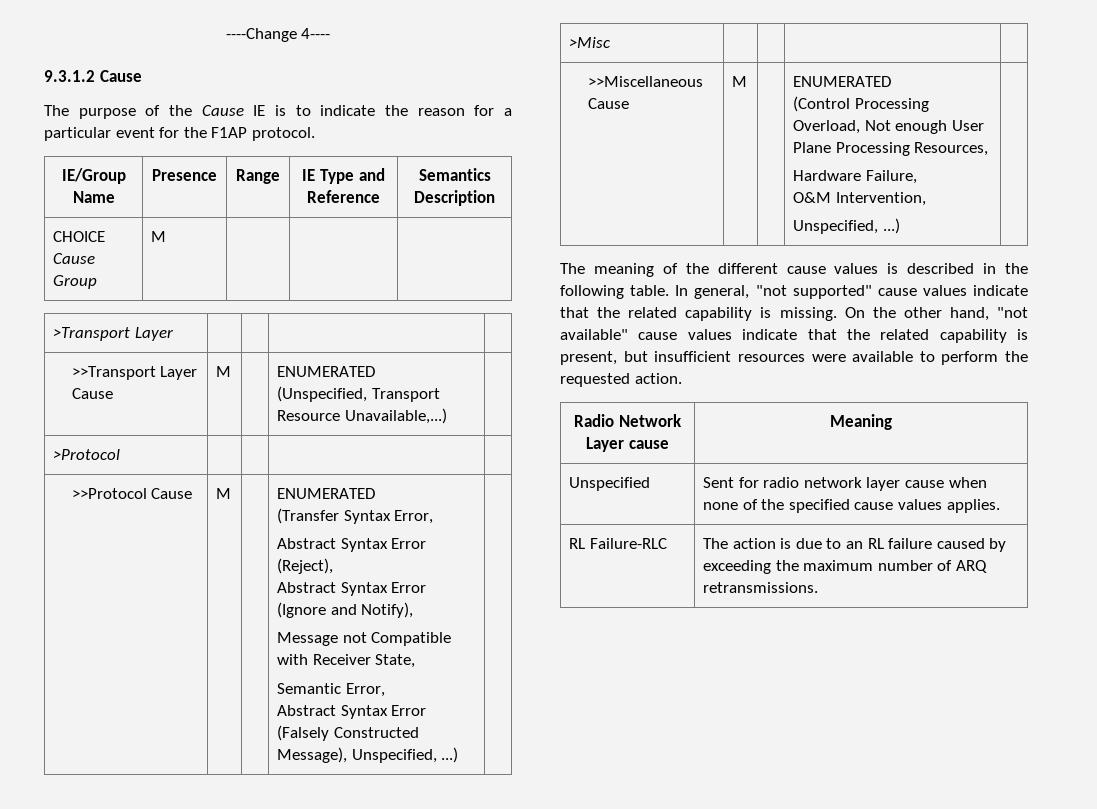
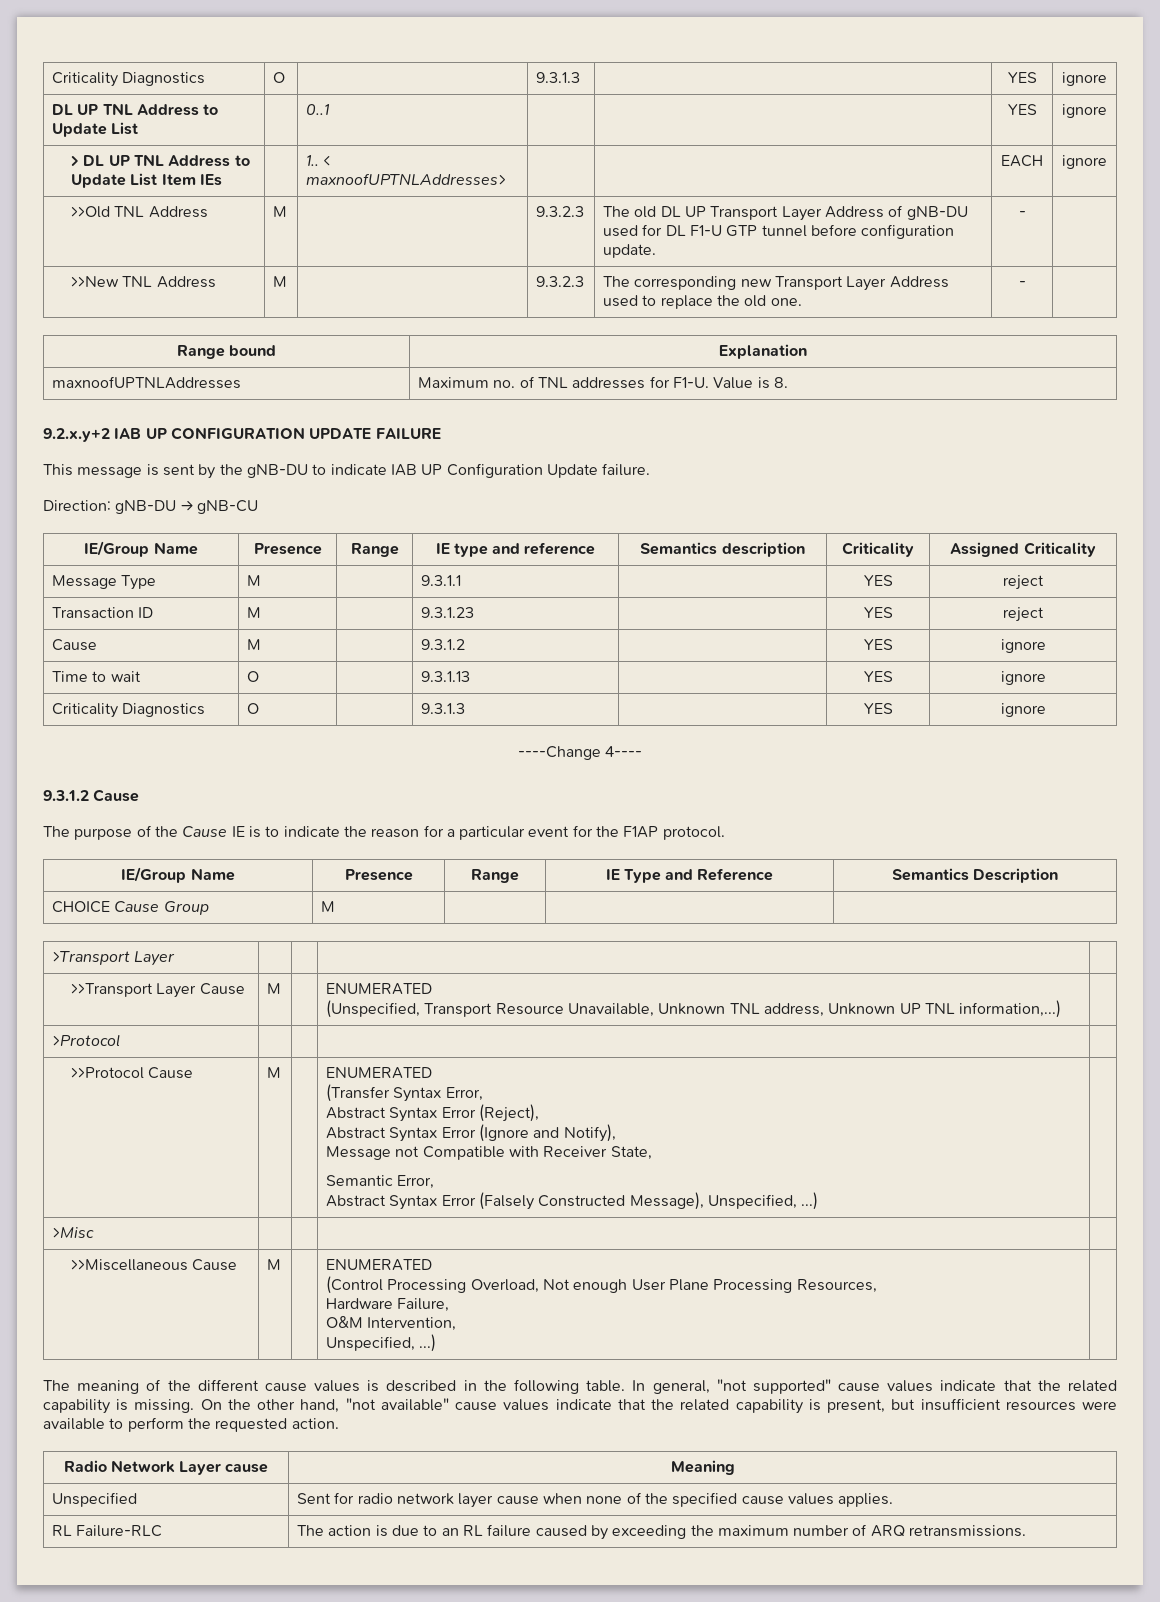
(225, 35) none -> [51,72,206,87] [272,72,285,83] [535,72,580,83] [1007,72,1037,83] [1062,72,1107,86] [51,103,219,116] [51,122,139,137] [305,104,330,115] [1007,104,1037,115] [1062,104,1107,118] [71,154,250,167] [71,173,223,188] [305,155,332,166] [305,173,506,186] [1001,155,1043,167] [1062,155,1107,169] [71,206,208,218] [272,206,287,217] [535,206,584,217] [602,205,968,221] [602,224,955,239] [602,244,656,258] [1018,211,1026,217] [71,276,216,288] [272,276,287,287] [535,276,584,287] [602,276,949,291] [602,295,802,309] [1018,281,1026,287] [176,345,277,359] [719,344,807,359] [51,376,241,389] [417,376,788,389] [43,427,441,442] [43,463,651,479] [43,500,258,514] [84,541,198,557] [253,543,322,555] [350,543,399,557] [435,542,596,557] [640,542,805,557] [842,542,914,557] [950,542,1096,557] [51,575,157,590] [246,575,261,586] [420,575,461,586] [863,575,893,586] [1003,575,1044,590] [51,607,154,619] [246,607,261,618] [420,607,474,618] [863,607,893,618] [1003,607,1044,622] [51,639,97,651] [246,639,261,650] [420,639,465,650] [863,639,893,650] [1000,639,1046,653] [51,671,141,682] [246,671,259,682] [420,671,470,682] [863,671,893,682] [1000,671,1046,685] [51,703,206,718] [246,703,259,714] [420,703,465,714] [863,703,893,714] [1000,703,1046,717] Criticality Diagnostics | O | | 9.3.1.3 | | YES | ignore // DL UP TNL Address to Update List | | 0..1 | | | YES | ignore // > DL UP TNL Address to Update List Item IEs | | 1.. < maxnoofUPTNLAddresses> | | | EACH | ignore // >>Old TNL Address | M | | 9.3.2.3 | The old DL UP Transport Layer Address of gNB-DU used for DL F1-U GTP tunnel before configuration update. | - | // >>New TNL Address | M | | 9.3.2.3 | The corresponding new Transport Layer Address used to replace the old one. | - | // Range bound | Explanation // maxnoofUPTNLAddresses | Maximum no. of TNL addresses for F1-U. Value is 8. // 9.2.x.y+2 IAB UP CONFIGURATION UPDATE FAILURE // This message is sent by the gNB-DU to indicate IAB UP Configuration Update failure. // Direction: gNB-DU → gNB-CU // IE/Group Name | Presence | Range | IE type and reference | Semantics description | Criticality | Assigned Criticality // Message Type | M | | 9.3.1.1 | | YES | reject // Transaction ID | M | | 9.3.1.23 | | YES | reject // Cause | M | | 9.3.1.2 | | YES | ignore // Time to wait | O | | 9.3.1.13 | | YES | ignore // Criticality Diagnostics | O | | 9.3.1.3 | | YES | ignore //
[344,408,447,424] Unavailable,...) -> [567,1000,1062,1018] Unavailable, Unknown TNL address, Unknown UP TNL information,...)

